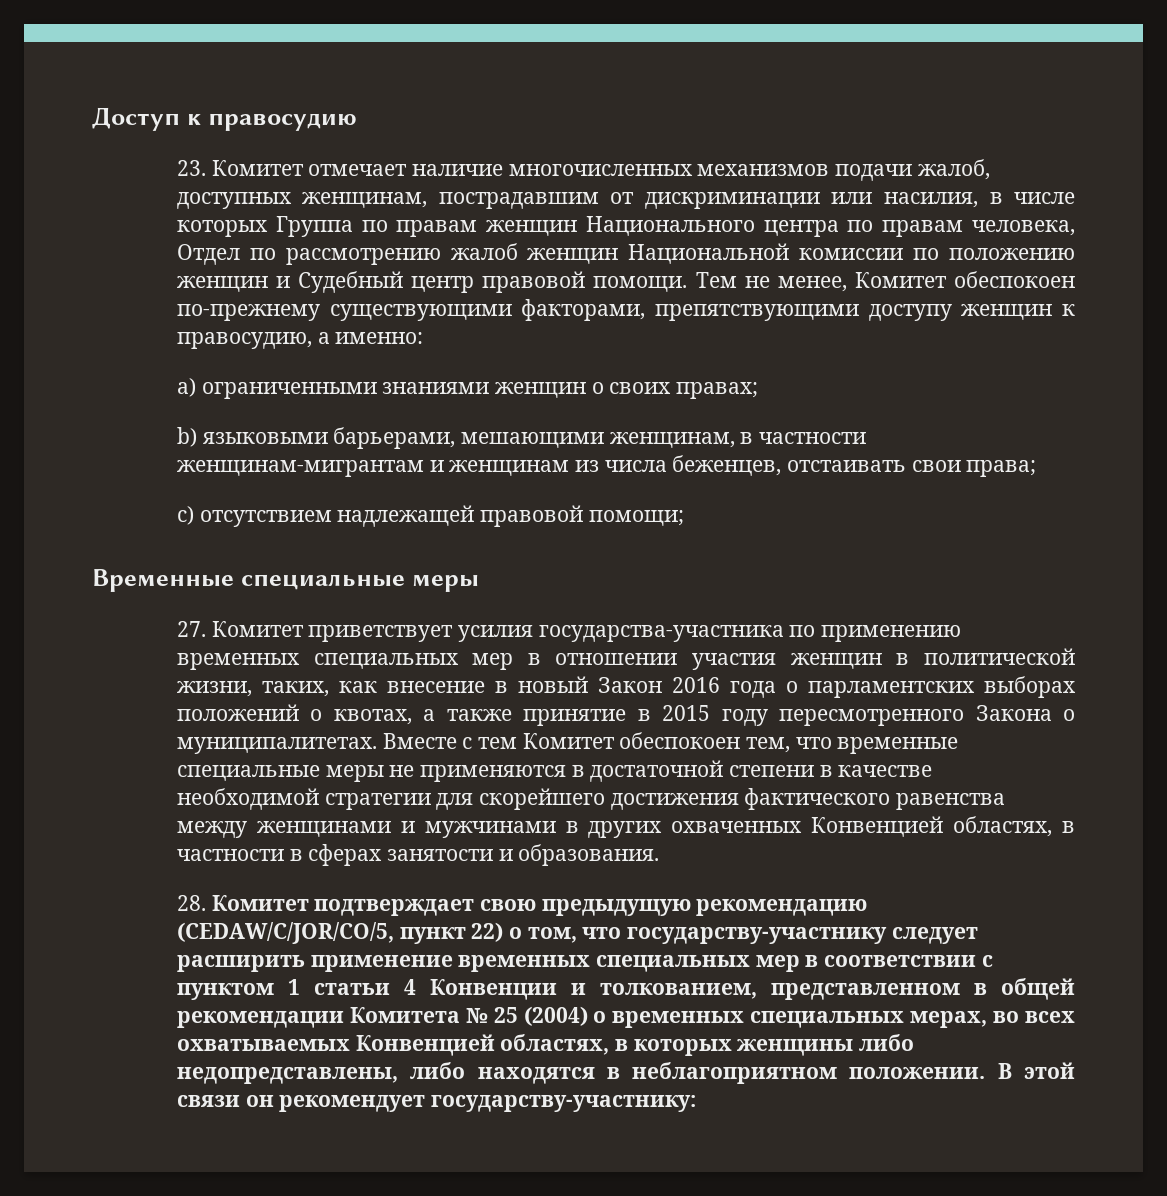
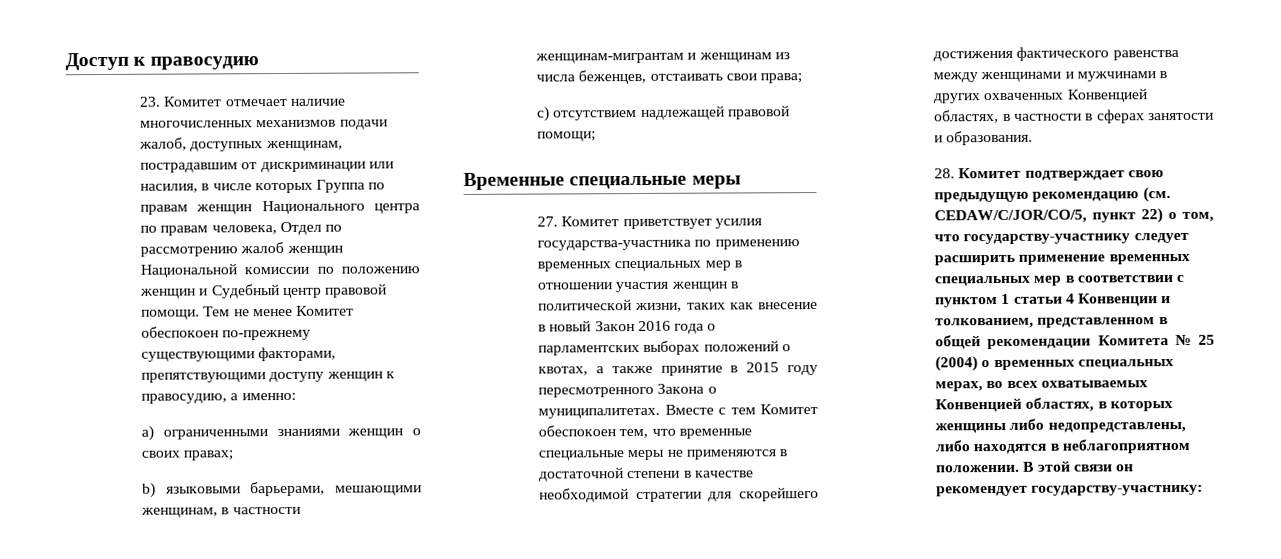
[777,276,847,292] менее, -> [252,308,293,317] менее
[261,681,329,697] таких, -> [686,302,726,310] таких
[176,922,394,944] (CEDAW/C/JOR/CO/5, -> [1142,187,1171,203] [934,209,1088,224] (см. CEDAW/C/JOR/CO/5,

